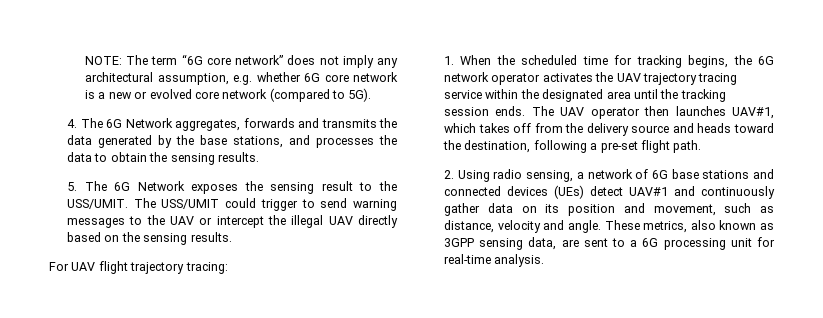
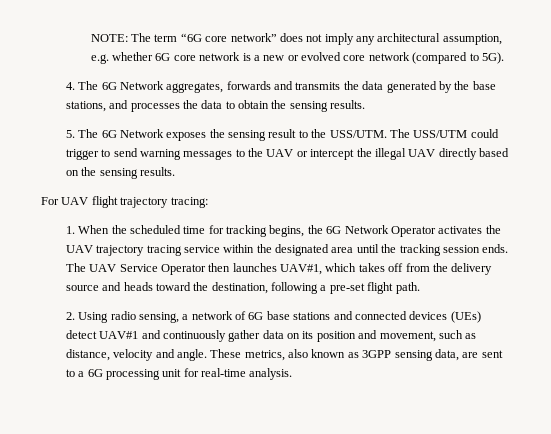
[67,198,220,209] USS/UMIT. The USS/UMIT -> [329,129,468,138] USS/UTM. The USS/UTM
[444,72,541,85] network operator -> [344,225,436,237] Network Operator
[590,107,640,119] operator -> [119,264,206,275] Service Operator

